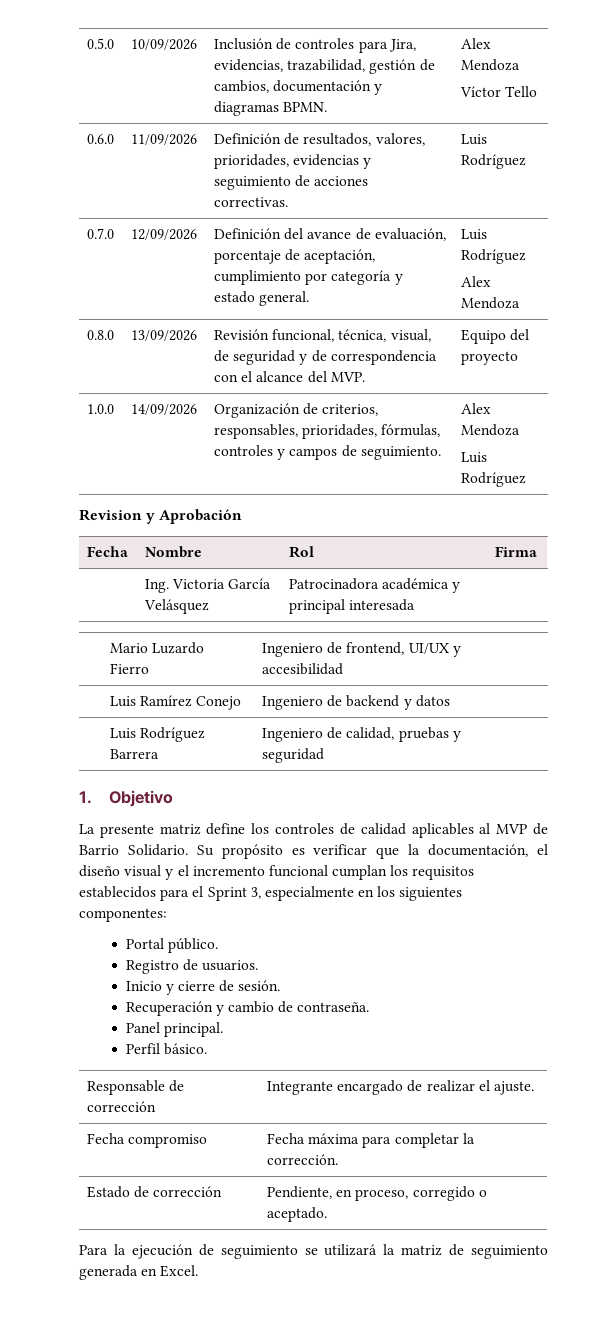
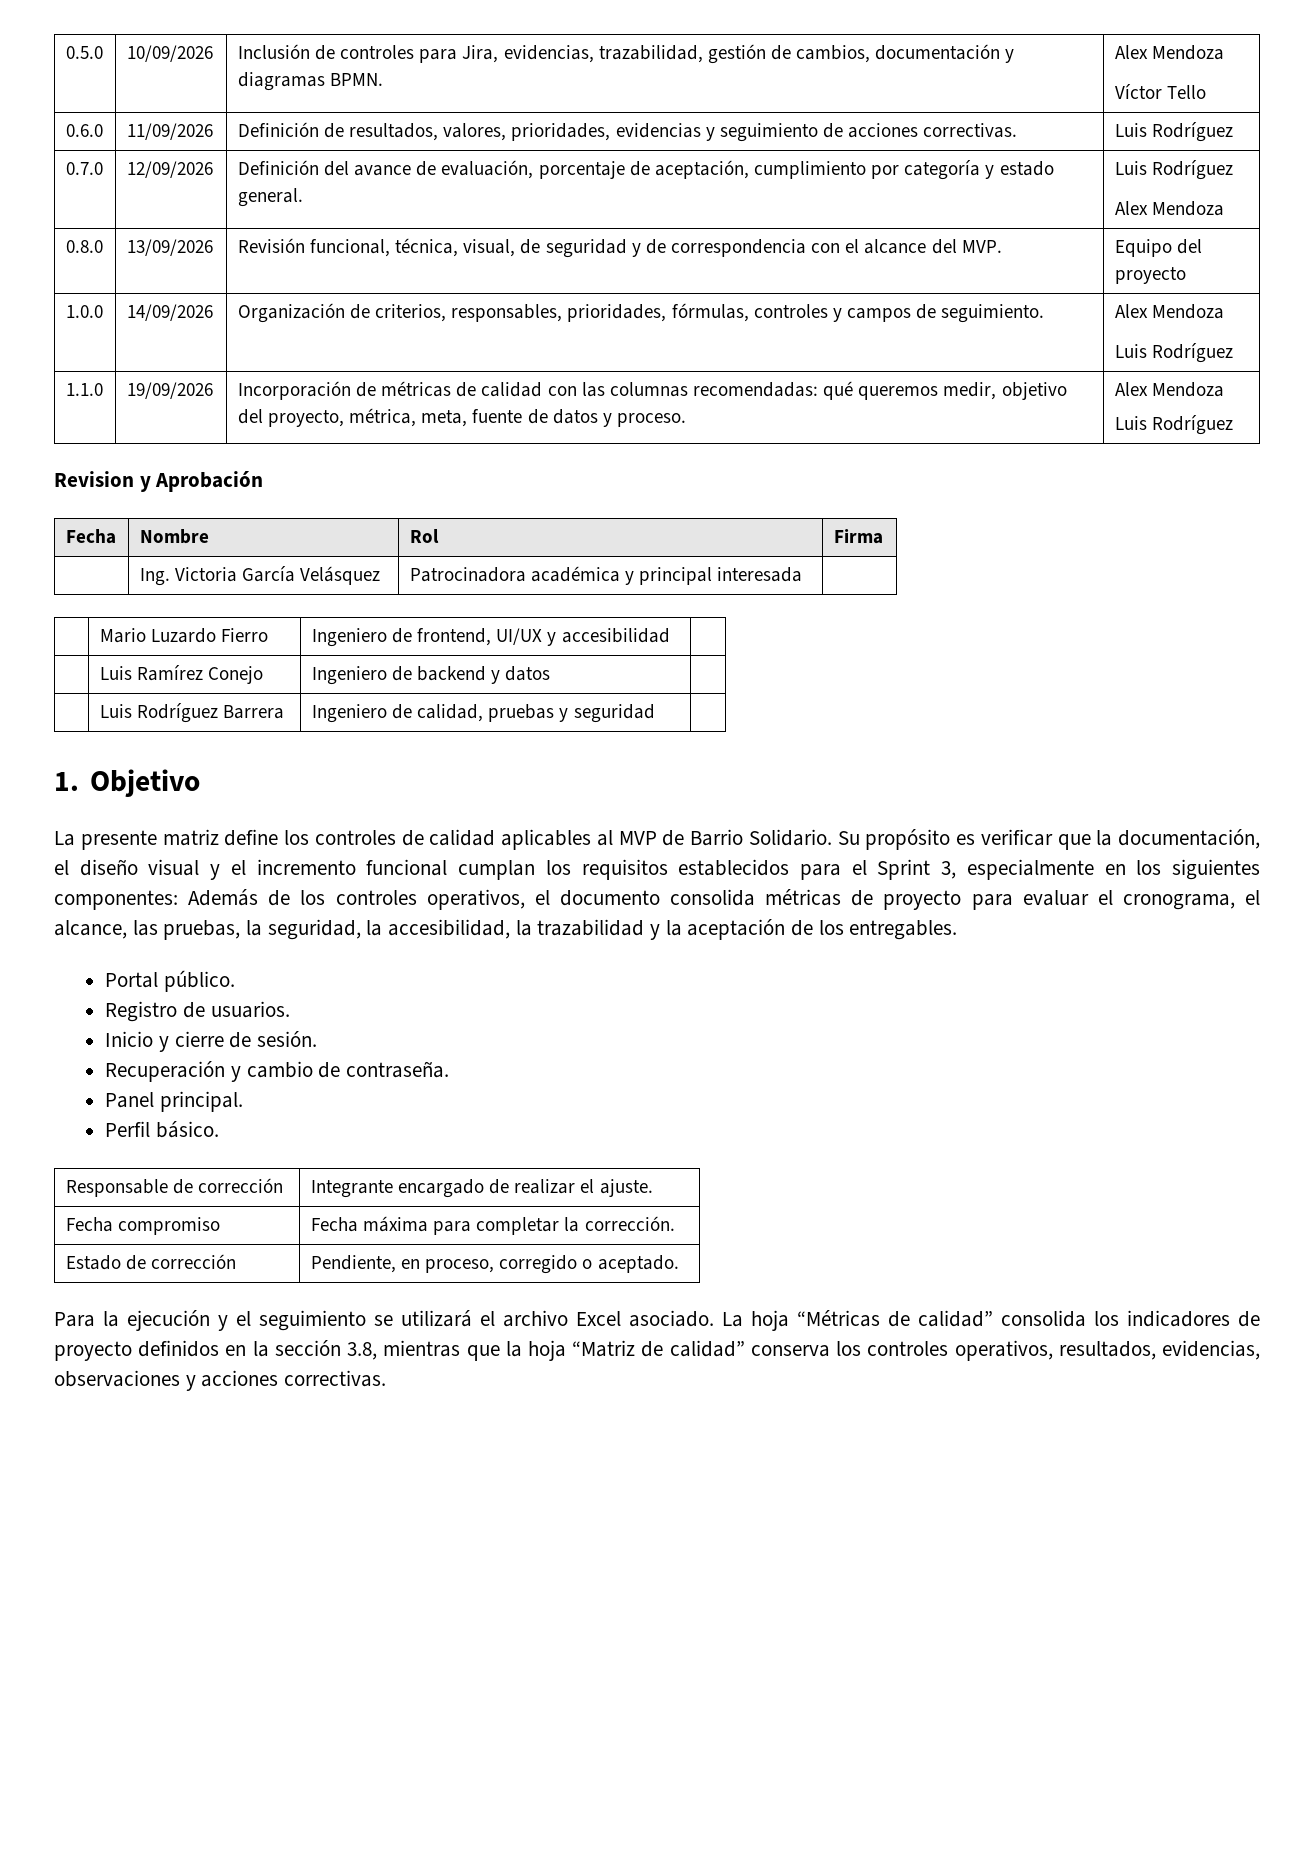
(527, 479) none -> [65,383,103,396] [126,382,213,399] [237,381,1067,400] [237,408,686,427] [1114,382,1225,397] [1114,415,1234,435] // 1.1.0 | 19/09/2026 | Incorporación de métricas de calidad con las columnas recomendadas: qué queremos medir, objetivo del proyecto, métrica, meta, fuente de datos y proceso. | Alex Mendoza // Luis Rodríguez
(167, 915) none -> [188,889,1260,910] [54,919,958,940] Además de los controles operativos, el documento consolida métricas de proyecto para evaluar el cronograma, el alcance, las pruebas, la seguridad, la accesibilidad, la trazabilidad y la aceptación de los entregables.
[198,1244,214,1256] de -> [218,1311,251,1331] y el
[383,1244,548,1259] [79,1265,199,1280] la matriz de seguimiento generada en Excel. -> [480,1310,1260,1331] [54,1340,1260,1361] [54,1370,387,1391] el archivo Excel asociado. La hoja “Métricas de calidad” consolida los indicadores de proyecto definidos en la sección 3.8, mientras que la hoja “Matriz de calidad” conserva los controles operativos, resultados, evidencias, observaciones y acciones correctivas.

